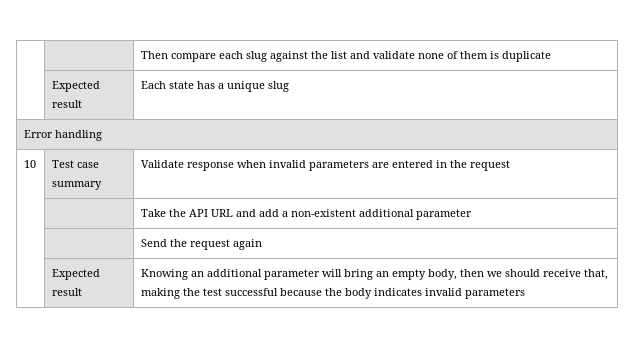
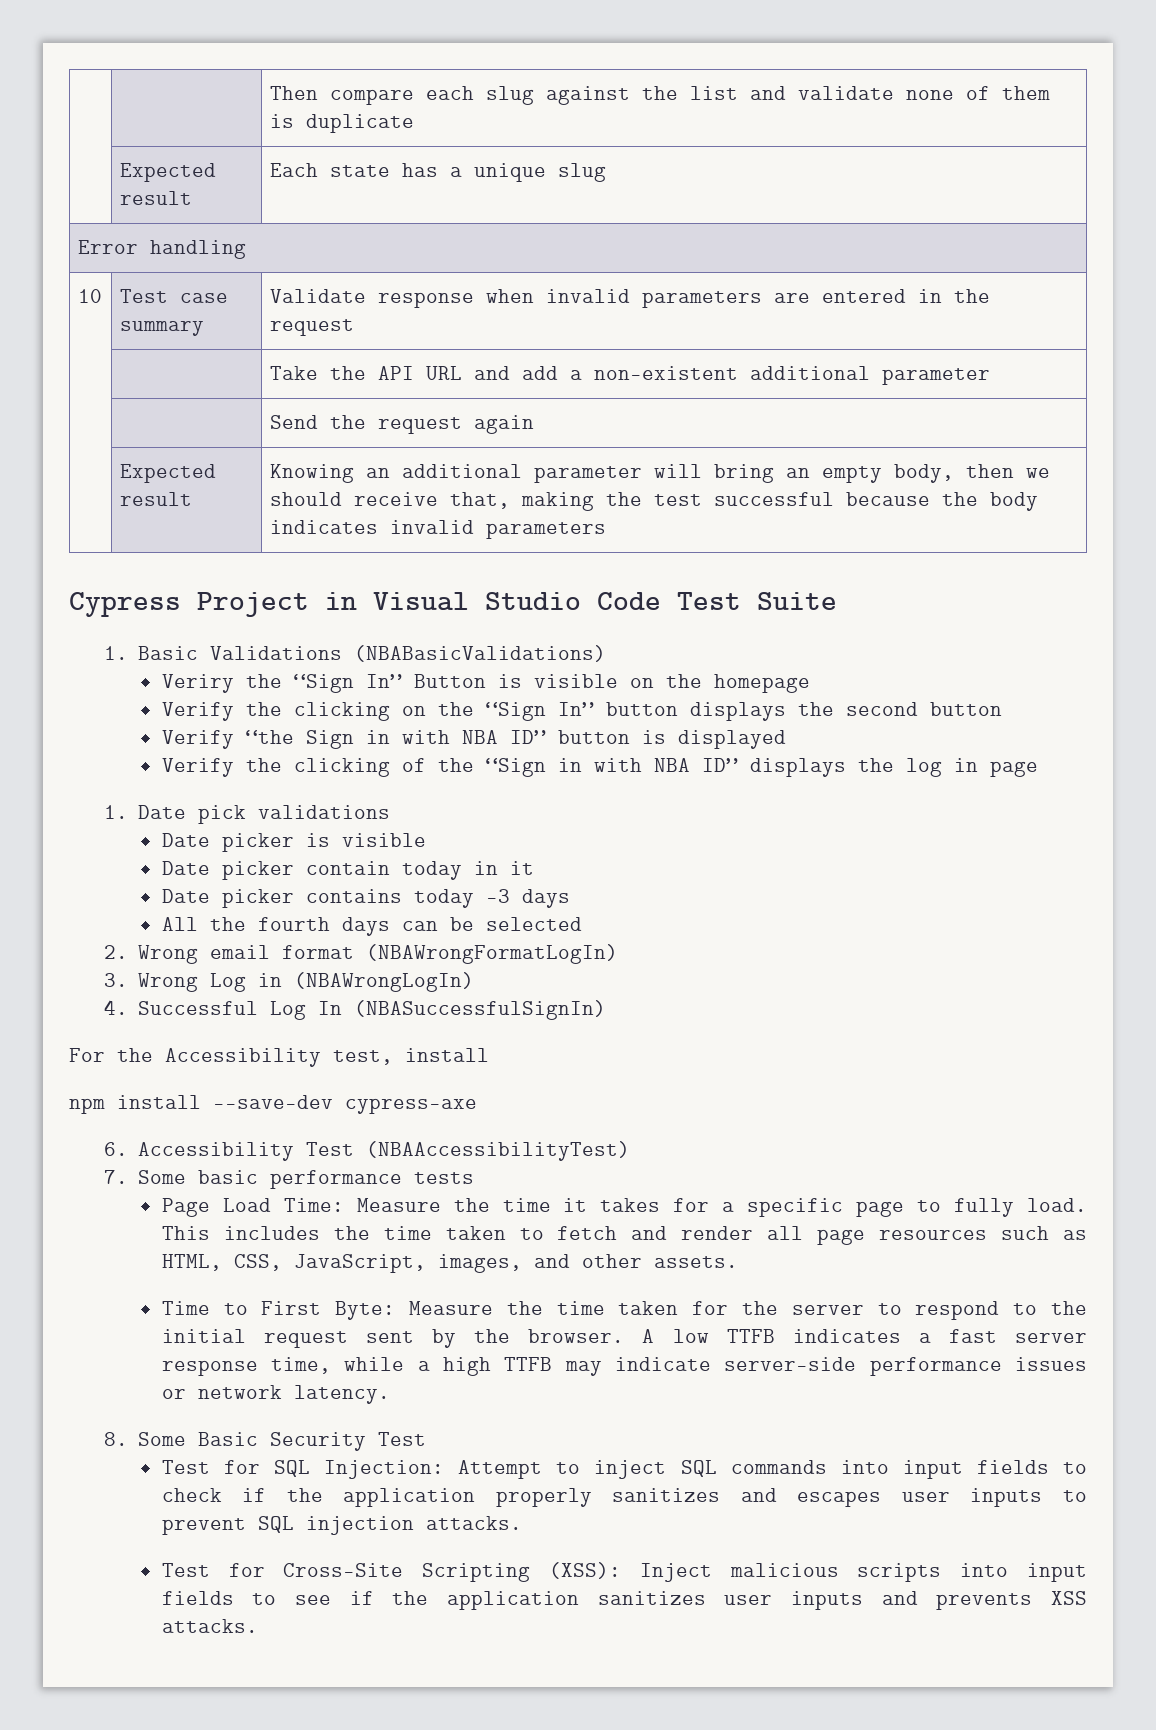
(525, 293) none -> [69,592,837,617] [103,645,607,662] [161,674,810,693] [161,702,1002,721] [161,730,786,749] [161,758,1038,777] [103,805,391,824] [161,833,426,852] [161,861,534,880] [161,889,570,908] [161,917,582,936] [103,944,619,964] [103,972,475,992] [103,1000,607,1020] [69,1048,489,1067] [69,1095,477,1114] [103,1141,631,1161] [103,1170,475,1189] [161,1198,1087,1217] [161,1226,1087,1245] [161,1254,738,1273] [161,1301,1087,1320] [161,1329,1088,1348] [161,1357,1087,1376] [161,1385,390,1404] [103,1432,427,1451] [161,1460,1088,1479] [161,1488,1088,1507] [161,1516,522,1535] [161,1562,1087,1582] [161,1591,1088,1610] [161,1619,258,1633] // Cypress Project in Visual Studio Code Test Suite // 1. Basic Validations (NBABasicValidations) // Veriry the “Sign In” Button is visible on the homepage // Verify the clicking on the “Sign In” button displays the second button // Verify “the Sign in with NBA ID” button is displayed // Verify the clicking of the “Sign in with NBA ID” displays the log in page // 1. Date pick validations // Date picker is visible // Date picker contain today in it // Date picker contains today -3 days // All the fourth days can be selected // 2. Wrong email format (NBAWrongFormatLogIn) // 3. Wrong Log in (NBAWrongLogIn) // 4. Successful Log In (NBASuccessfulSignIn) // For the Accessibility test, install // npm install --save-dev cypress-axe // 6. Accessibility Test (NBAAccessibilityTest) // 7. Some basic performance tests // Page Load Time: Measure the time it takes for a specific page to fully load. This includes the time taken to fetch and render all page resources such as HTML, CSS, JavaScript, images, and other assets. // Time to First Byte: Measure the time taken for the server to respond to the initial request sent by the browser. A low TTFB indicates a fast server response time, while a high TTFB may indicate server-side performance issues or network latency. // 8. Some Basic Security Test // Test for SQL Injection: Attempt to inject SQL commands into input fields to check if the application properly sanitizes and escapes user inputs to prevent SQL injection attacks. // Test for Cross-Site Scripting (XSS): Inject malicious scripts into input fields to see if the application sanitizes user inputs and prevents XSS attacks.

